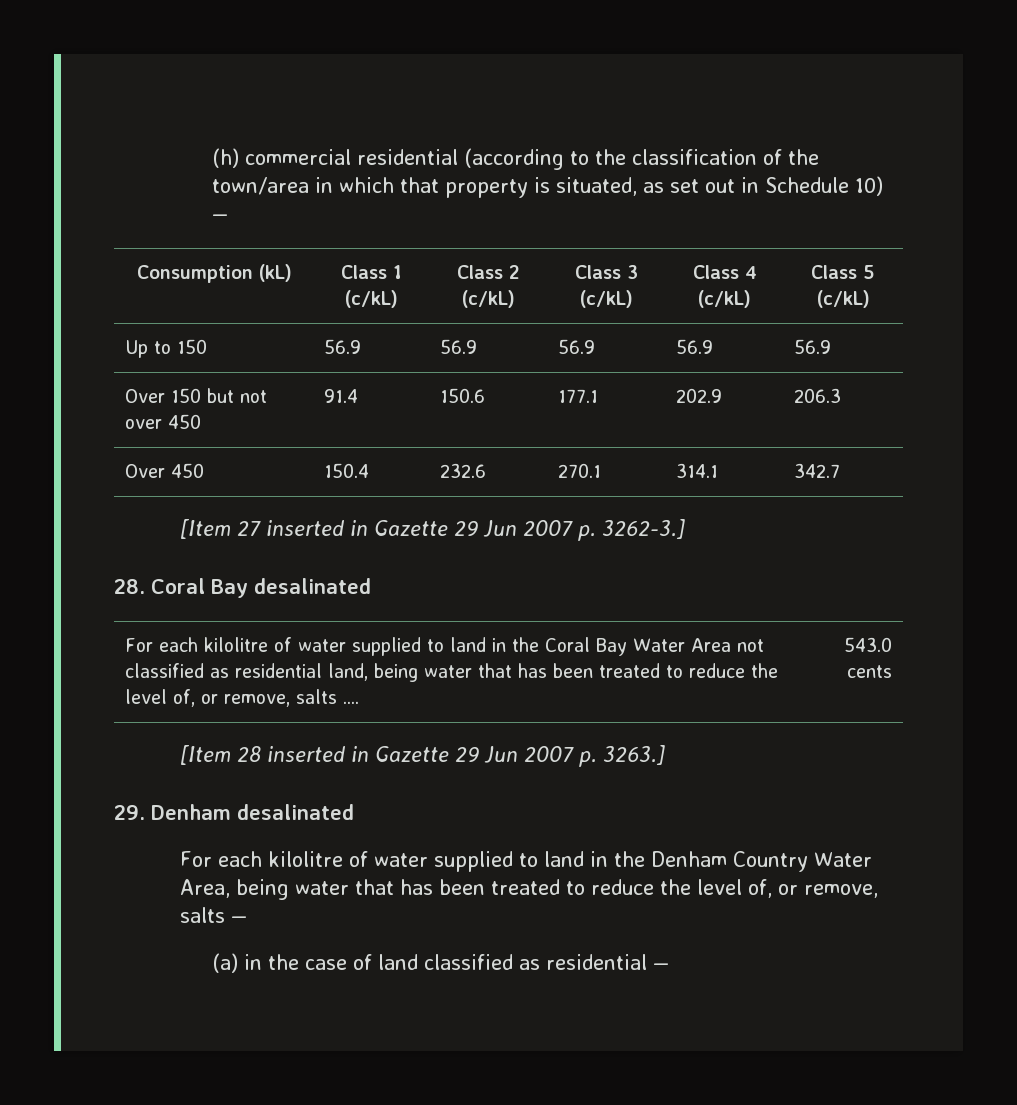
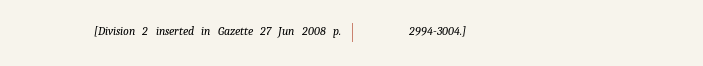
[212,148,820,170] [212,176,884,198] [212,214,229,221] [136,264,292,283] [341,265,402,279] [345,290,398,308] [456,265,520,279] [461,290,515,308] [575,265,638,279] [580,290,633,308] [692,265,757,279] [698,290,751,308] [811,265,875,279] [816,290,870,308] [125,339,208,358] [324,339,362,354] [440,339,478,354] [558,339,596,354] [676,339,714,354] [794,339,832,354] [125,388,268,403] [125,414,202,429] [324,389,359,403] [440,388,486,403] [558,389,599,403] [676,388,723,403] [794,388,842,403] [125,463,205,478] [324,463,370,478] [440,463,487,478] [558,463,602,478] [676,463,719,478] [794,463,841,478] [179,519,685,541] [114,578,371,598] [125,637,765,656] [125,663,779,682] [125,689,360,707] [843,637,892,652] [846,665,892,678] [179,745,665,767] [114,804,354,820] [179,851,872,872] [179,879,878,900] [179,907,247,923] [212,953,670,973] (h) commercial residential (according to the classification of the town/area in which that property is situated, as set out in Schedule 10) — // Consumption (kL) | Class 1 (c/kL) | Class 2 (c/kL) | Class 3 (c/kL) | Class 4 (c/kL) | Class 5 (c/kL) // Up to 150 | 56.9 | 56.9 | 56.9 | 56.9 | 56.9 // Over 150 but not over 450 | 91.4 | 150.6 | 177.1 | 202.9 | 206.3 // Over 450 | 150.4 | 232.6 | 270.1 | 314.1 | 342.7 // [Item 27 inserted in Gazette 29 Jun 2007 p. 3262-3.] // 28. Coral Bay desalinated // For each kilolitre of water supplied to land in the Coral Bay Water Area not classified as residential land, being water that has been treated to reduce the level of, or remove, salts .... | 543.0 cents // [Item 28 inserted in Gazette 29 Jun 2007 p. 3263.] // 29. Denham desalinated // For each kilolitre of water supplied to land in the Denham Country Water Area, being water that has been treated to reduce the level of, or remove, salts — // (a) in the case of land classified as residential — -> [94,26,467,38] [Division 2 inserted in Gazette 27 Jun 2008 p. 2994-3004.]

